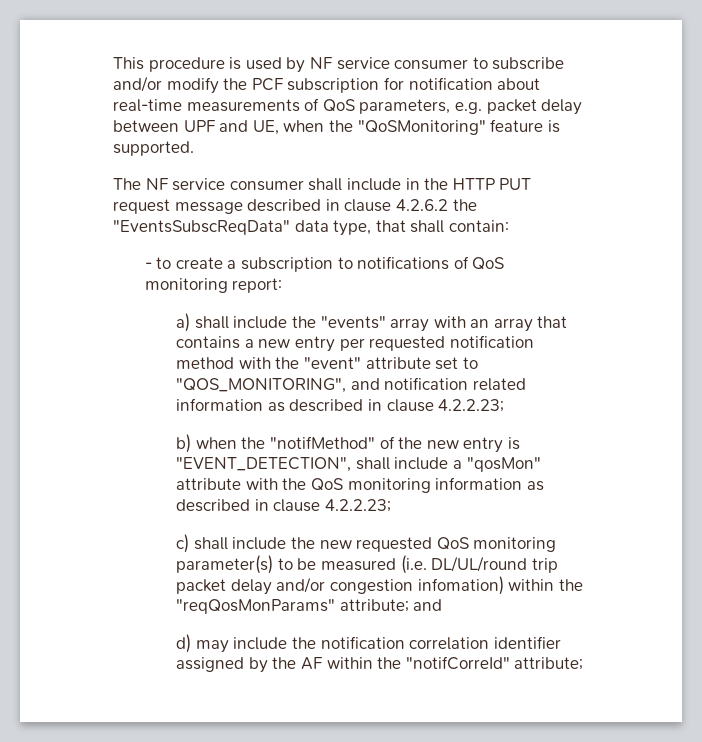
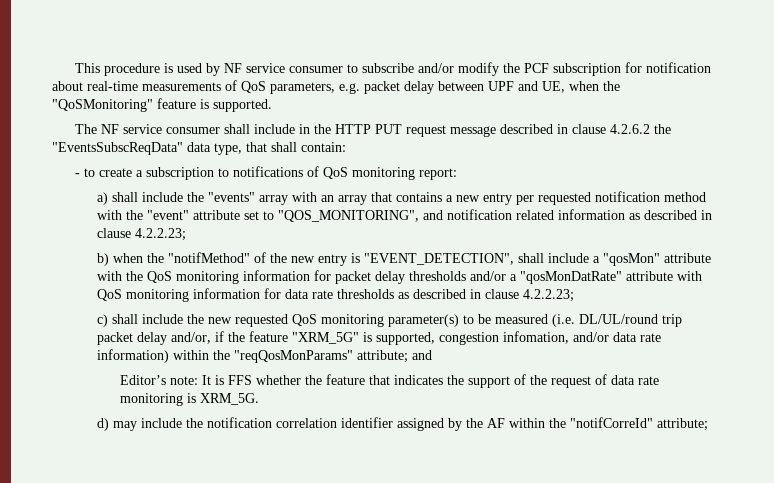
(523, 483) none -> [314,270,703,284] [97,288,395,302] for packet delay thresholds and/or a "qosMonDatRate" attribute with QoS monitoring information for data rate thresholds
[276,576,504,595] and/or congestion infomation) -> [171,331,662,345] [97,349,170,363] and/or, if the feature "XRM_5G" is supported, congestion infomation, and/or data rate information)
(443, 605) none -> [119,374,659,388] [119,393,259,406] // Editor’s note: It is FFS whether the feature that indicates the support of the request of data rate monitoring is XRM_5G.

